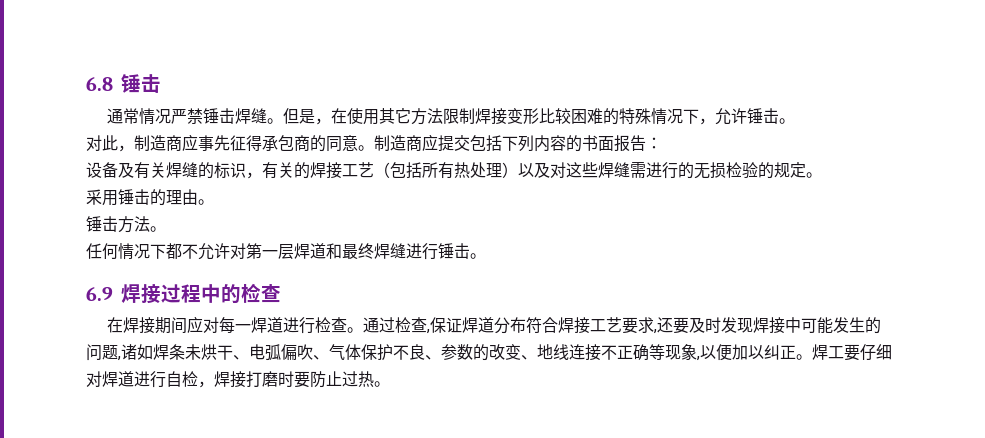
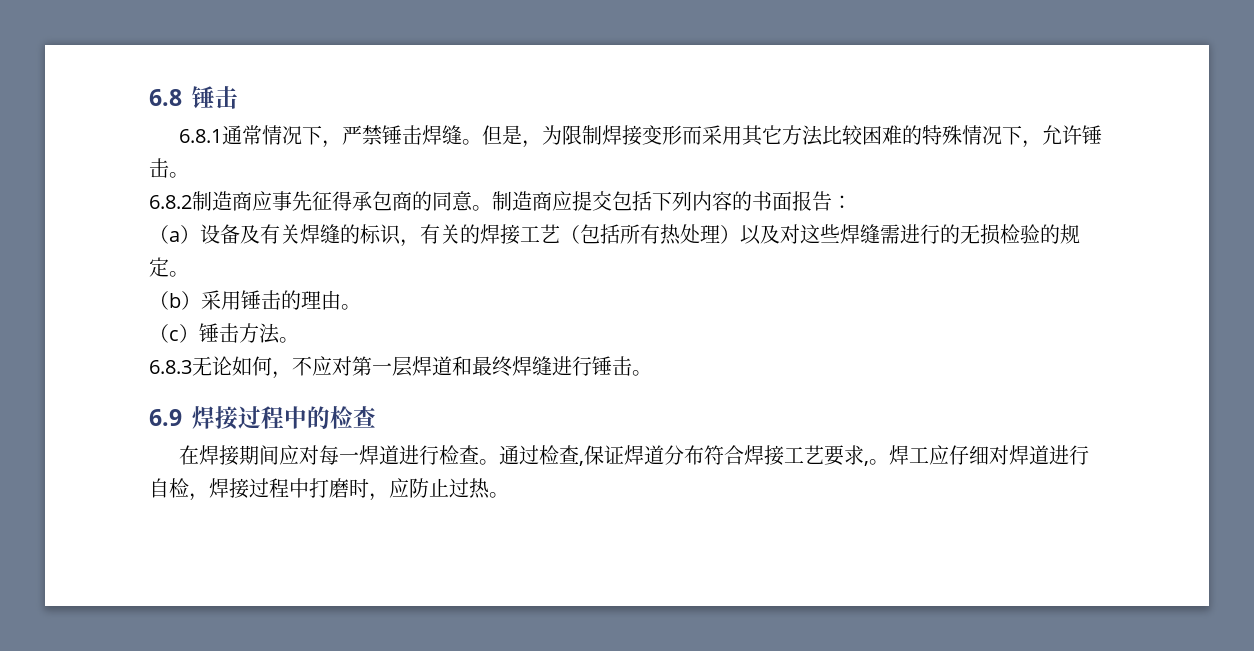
(161, 83) none -> [178,129,222,143] 6.8.1
(172, 116) none -> [301,125,342,148] 下，
[331,108,540,125] 在使用其它方法限制焊接变形 -> [541,125,823,146] 为限制焊接变形而采用其它方法
[86,135,134,152] 对此， -> [149,195,192,209] 6.8.2
(662, 143) none -> [149,225,200,244] （a）
(822, 175) none -> [149,291,201,310] （b）
(214, 202) none -> [149,324,199,343] （c）
[86,243,230,260] 任何情况下都不允许 -> [149,356,332,379] 6.8.3无论如何，不应
[657,317,882,334] [86,344,860,361] 还要及时发现焊接中可能发生的问题,诸如焊条未烘干、电弧偏吹、气体保护不良、参数的改变、地线连接不正确等现象,以便加以纠正。焊工要 -> [868,445,949,465] 。焊工应
[246,371,310,388] 打磨时要 -> [249,478,409,501] 过程中打磨时，应

